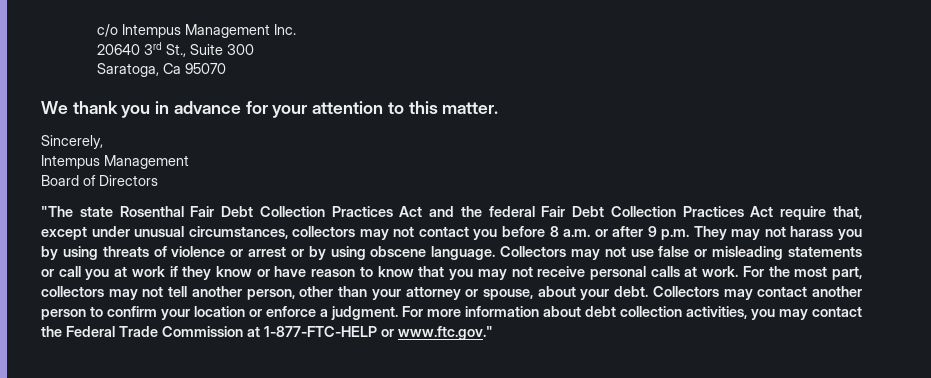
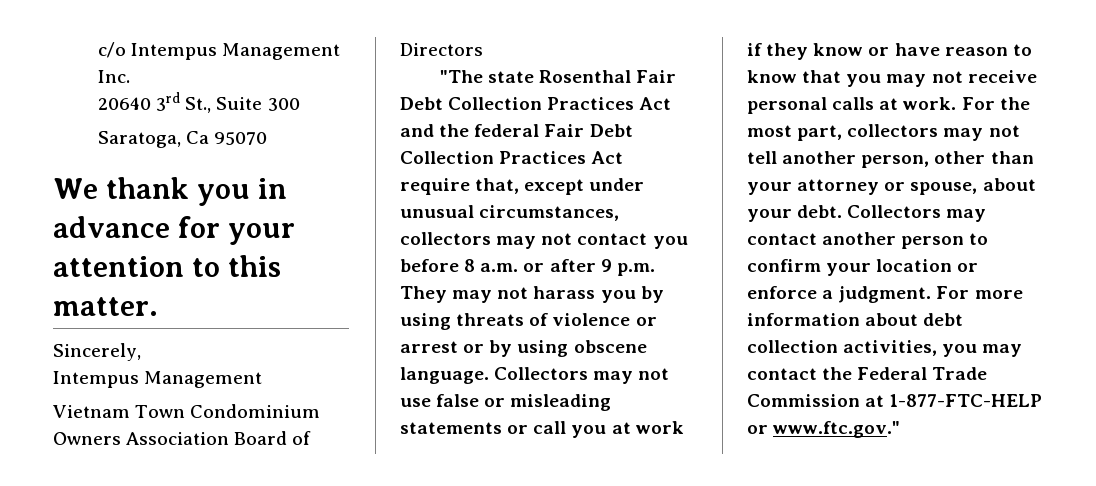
(189, 162) none -> [53,404,321,418] [53,432,230,445] Vietnam Town Condominium Owners Association

